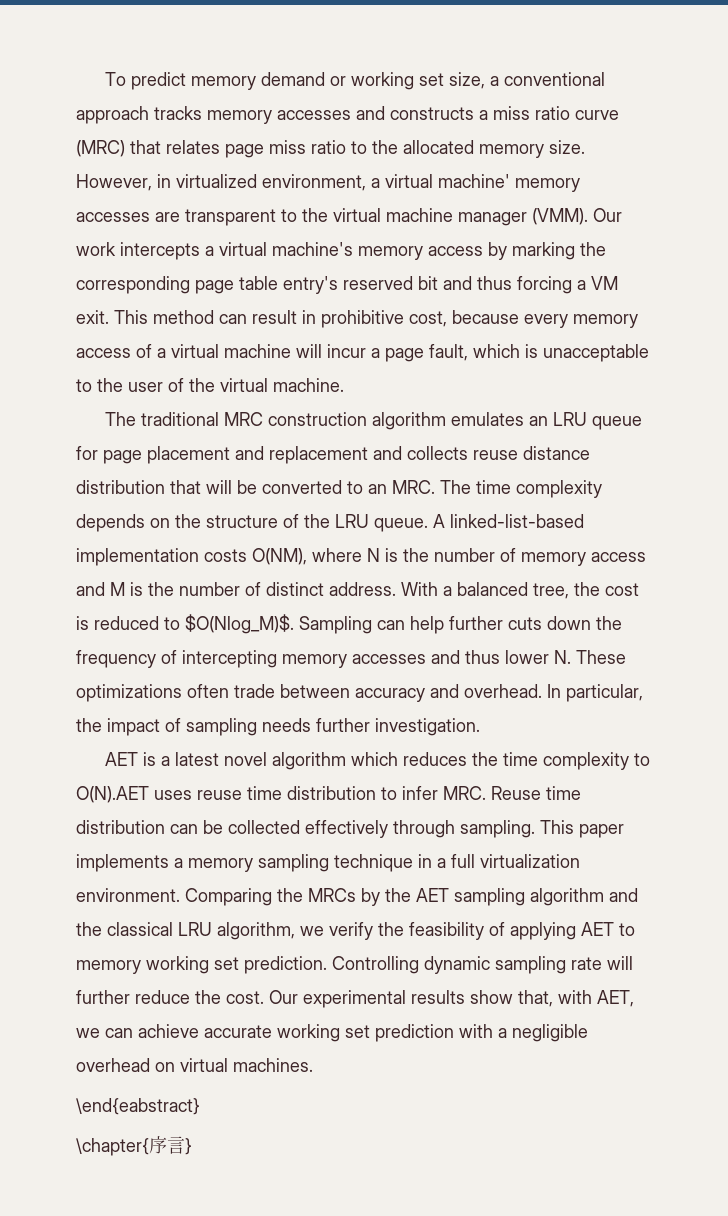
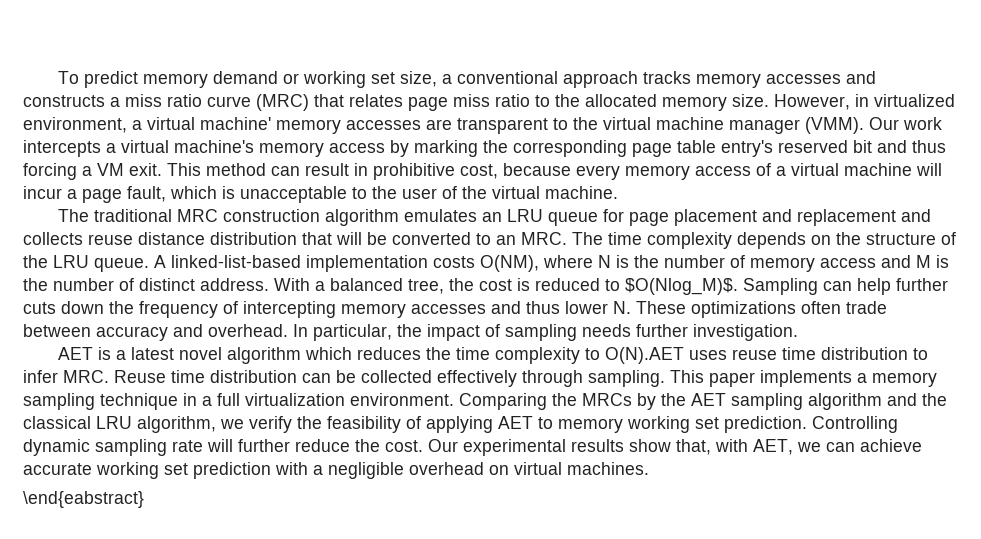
[76,1136,192,1156] // \chapter{序言} -> (144, 499) none

